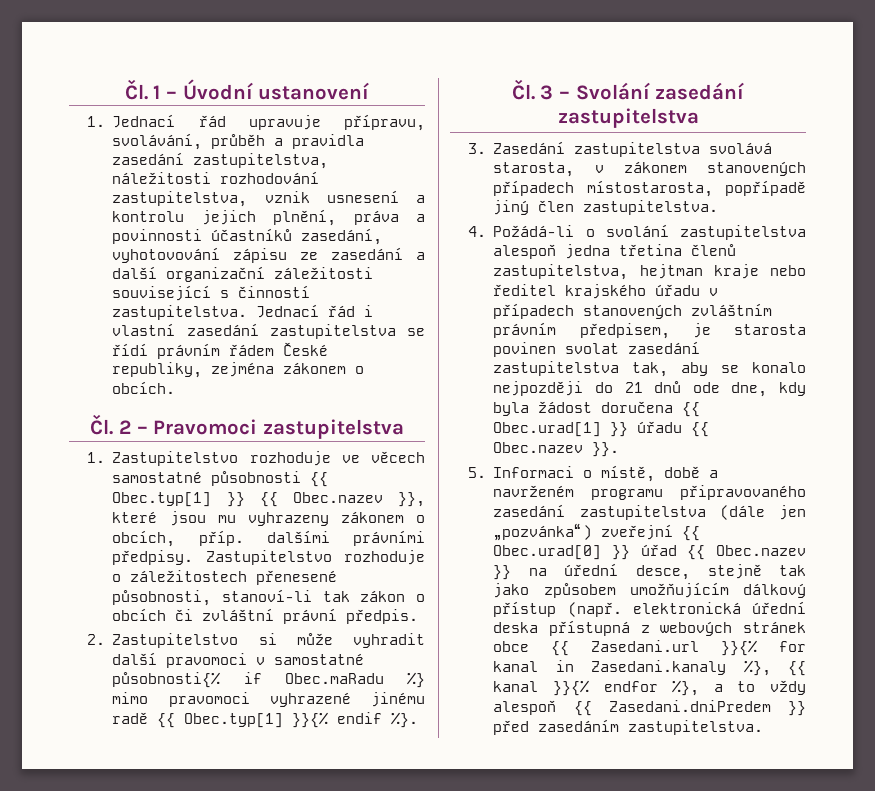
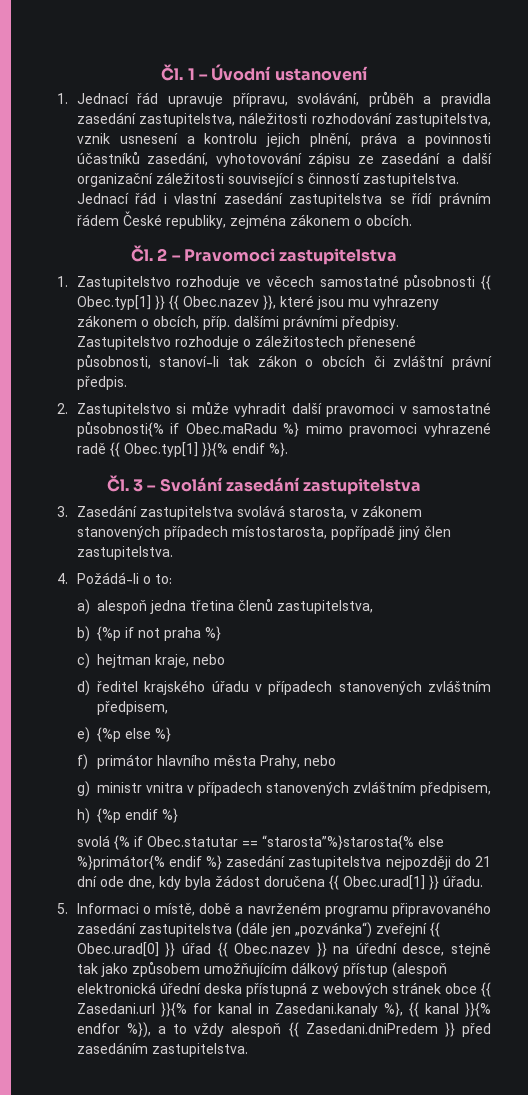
[371,692,425,707] jinému -> (492, 429) none
[605,224,806,240] svolání zastupitelstva -> [154,574,172,584] [76,599,90,615] to: // a)
[639,264,806,279] hejtman kraje nebo -> [76,626,221,642] [76,653,225,669] [76,680,90,696] // b) {%p if not praha %} // c) hejtman kraje, nebo // d)
[493,322,806,339] [493,341,701,357] [493,361,806,377] právním předpisem, je starosta povinen svolat zasedání zastupitelstva tak, aby se konalo -> [96,701,168,715] [76,727,171,743] [76,754,336,770] [76,781,491,797] [76,808,178,824] [76,835,444,850] [76,855,382,870] předpisem, // e) {%p else %} // f) primátor hlavního města Prahy, nebo // g) ministr vnitra v případech stanovených zvláštním předpisem, // h) {%p endif %} // svolá {% if Obec.statutar == “starosta”%}starosta{% else %}primátor{% endif %} zasedání zastupitelstva
[654,381,682,393] dnů -> [76,876,97,887] dní
[637,421,710,437] [493,442,620,457] úřadu {{ Obec.nazev }}. -> [442,876,483,887] úřadu.
[567,602,622,617] (např. -> [391,962,447,978] (alespoň
[672,680,700,696] %}, -> [126,1022,151,1038] %}),

